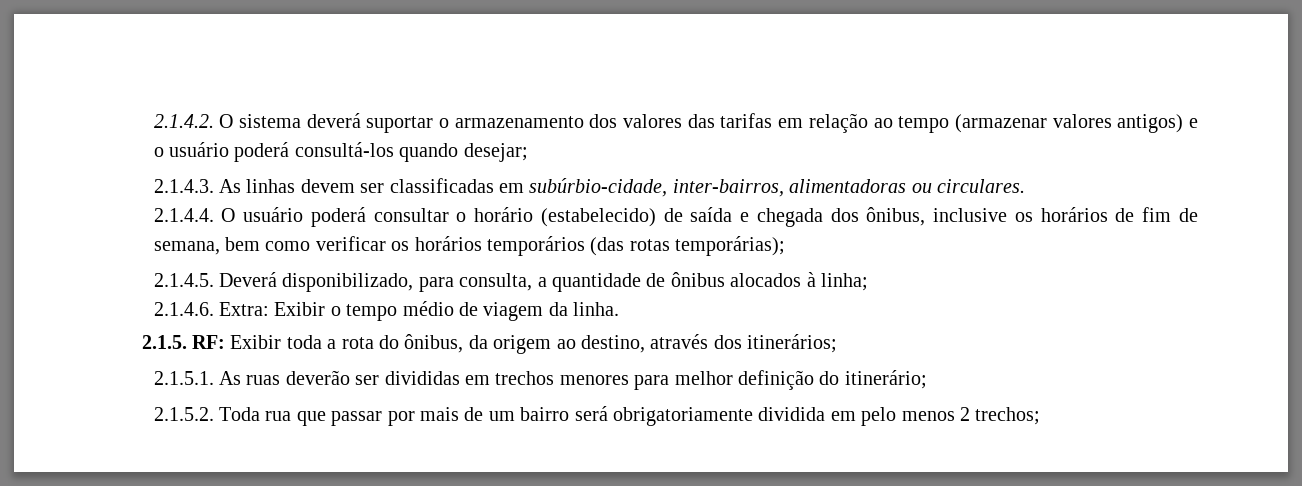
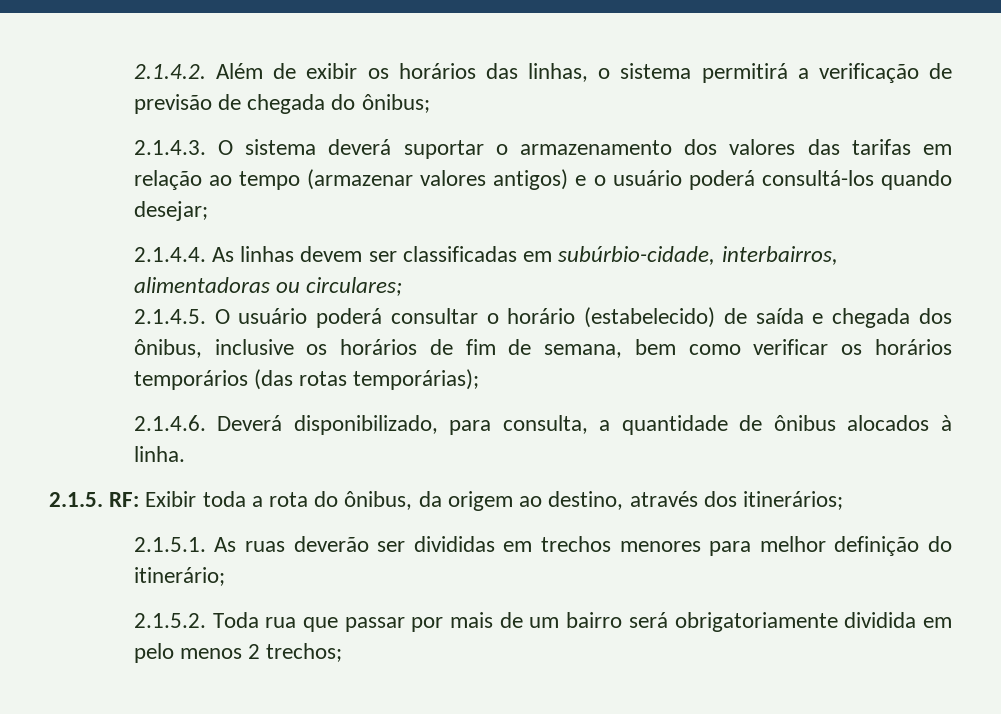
(214, 121) none -> [215,63,952,83] [133,94,430,114] [133,140,206,155] Além de exibir os horários das linhas, o sistema permitirá a verificação de previsão de chegada do ônibus; // 2.1.4.3.
[153,179,214,193] 2.1.4.3. -> [133,247,206,262] 2.1.4.4.
[672,179,784,197] inter-bairros, -> [721,246,838,265] interbairros,
[937,179,1026,193] [153,208,214,222] circulares. // 2.1.4.4. -> [306,277,403,296] [133,309,206,324] circulares; // 2.1.4.5.
[153,273,214,287] 2.1.4.5. -> [133,415,206,431] 2.1.4.6.
[821,273,869,291] [153,301,568,321] linha; // 2.1.4.6. Extra: Exibir o tempo médio de viagem da -> (953, 423) none

